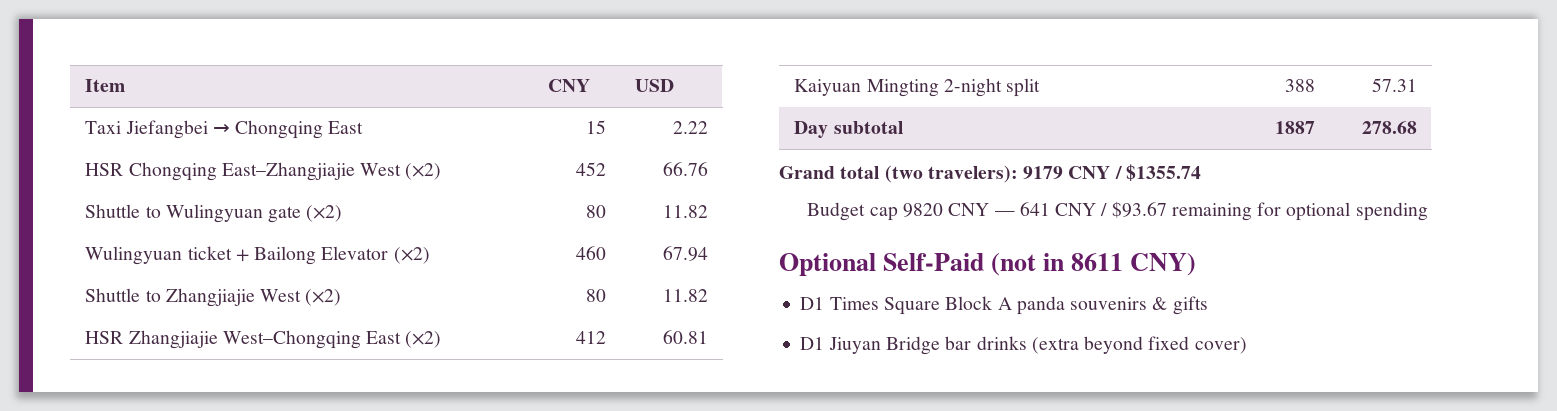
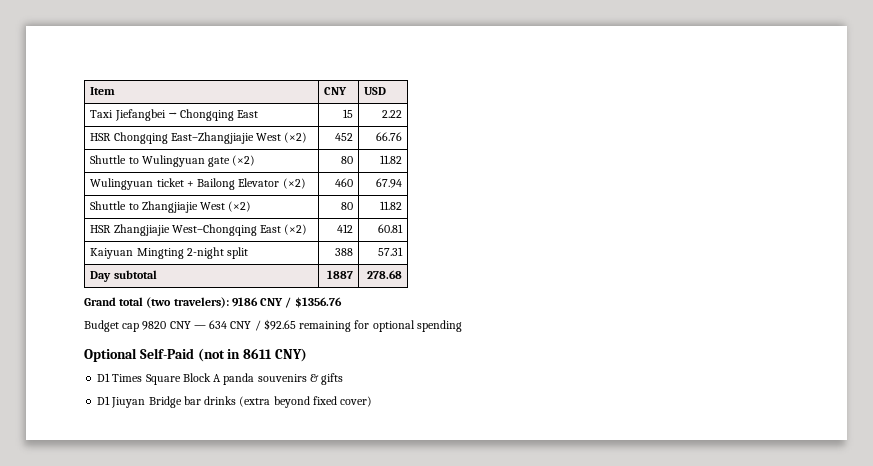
[1023,164,1201,181] 9179 CNY / $1355.74 -> [231,297,342,308] 9186 CNY / $1356.76
[1019,201,1167,218] 641 CNY / $93.67 -> [209,319,296,331] 634 CNY / $92.65

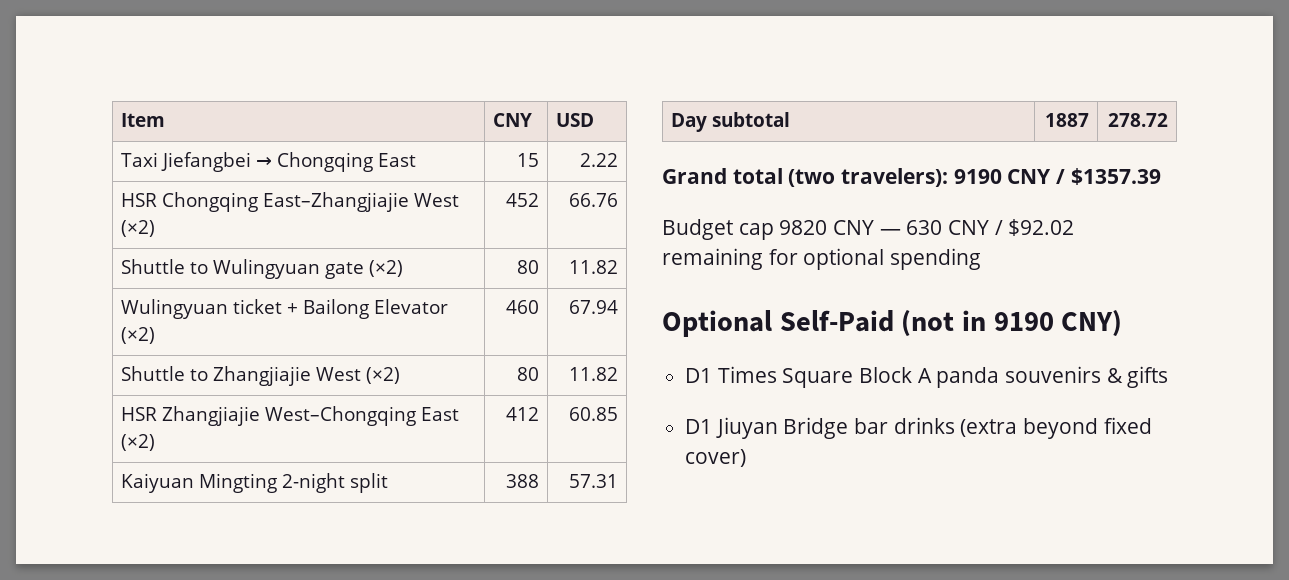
[377,224,403,233] 60.81 -> [569,407,619,421] 60.85
[366,270,402,279] 278.68 -> [1108,113,1169,127] 278.72
[231,297,342,308] 9186 CNY / $1356.76 -> [953,168,1161,185] 9190 CNY / $1357.39
[209,319,296,331] 634 CNY / $92.65 -> [906,219,1075,236] 630 CNY / $92.02
[243,348,273,359] 8611 -> [993,312,1054,331] 9190

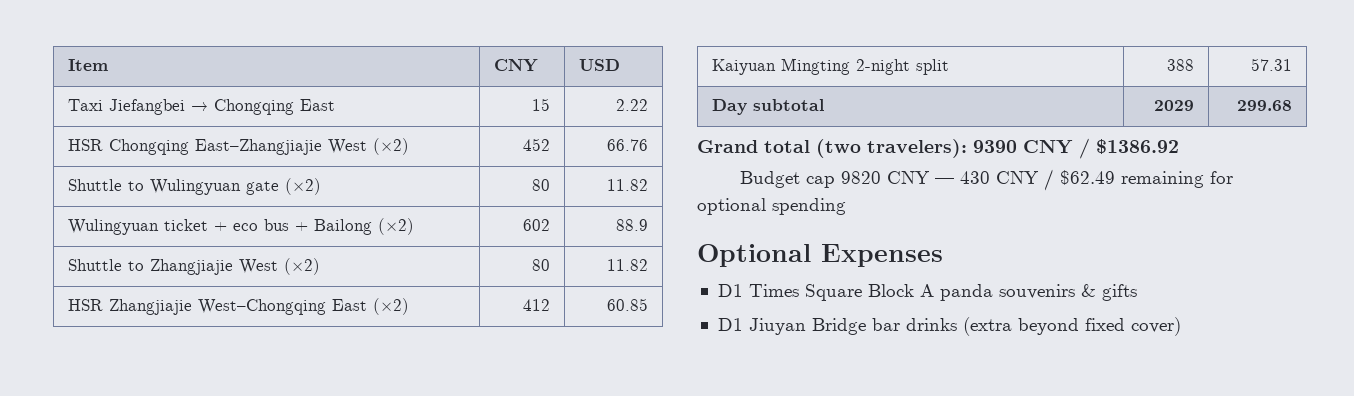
[303,299,449,319] [120,327,155,344] [506,300,540,314] [569,300,619,314] Bailong Elevator (×2) | 460 | 67.94 -> [233,218,415,235] [522,219,550,231] [615,219,648,231] eco bus + Bailong (×2) | 602 | 88.9
[1045,113,1090,127] [1108,113,1169,127] 1887 | 278.72 -> [1153,100,1194,111] [1236,100,1292,111] 2029 | 299.68
[953,168,1161,185] 9190 CNY / $1357.39 -> [973,138,1179,159] 9390 CNY / $1386.92
[906,219,1075,236] 630 CNY / $92.02 -> [960,169,1116,191] 430 CNY / $62.49
[779,310,1123,337] Self-Paid (not in 9190 CNY) -> [821,244,943,267] Expenses

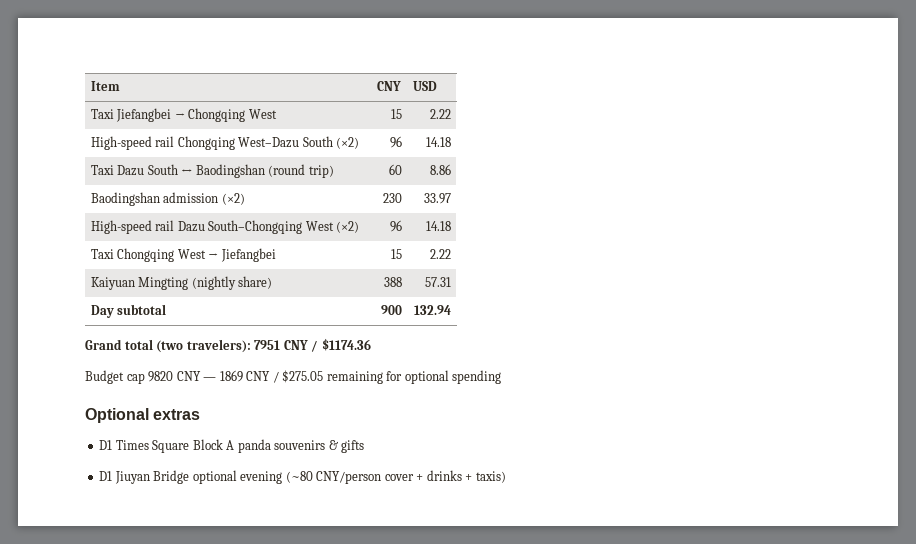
[300,99,336,111] [531,98,550,111] [615,99,648,111] [68,138,410,155] [522,138,550,151] [606,139,648,151] [68,178,322,195] [531,179,550,191] [606,179,648,191] [68,218,415,235] [522,219,550,231] [615,219,648,231] [68,258,321,275] [531,259,550,271] [606,259,648,271] [68,298,410,315] [522,299,550,311] [606,298,648,311] East | 15 | 2.22 // HSR Chongqing East–Zhangjiajie West (×2) | 452 | 66.76 // Shuttle to Wulingyuan gate (×2) | 80 | 11.82 // Wulingyuan ticket + eco bus + Bailong (×2) | 602 | 88.9 // Shuttle to Zhangjiajie West (×2) | 80 | 11.82 // HSR Zhangjiajie West–Chongqing East (×2) | 412 | 60.85 -> [248,109,277,119] [391,109,403,119] [430,109,452,119] [90,136,360,150] [390,136,403,148] [426,137,452,147] [90,164,334,178] [389,164,403,175] [430,164,452,175] [90,192,245,206] [383,193,403,203] [424,193,452,204] [90,220,360,234] [390,220,403,232] [426,221,452,231] [90,248,276,262] [391,249,403,259] [430,249,452,259] West | 15 | 2.22 // High-speed rail Chongqing West–Dazu South (×2) | 96 | 14.18 // Taxi Dazu South ↔ Baodingshan (round trip) | 60 | 8.86 // Baodingshan admission (×2) | 230 | 33.97 // High-speed rail Dazu South–Chongqing West (×2) | 96 | 14.18 // Taxi Chongqing West → Jiefangbei | 15 | 2.22
[856,59,950,75] 2-night split -> [191,276,273,290] (nightly share)
[1153,100,1194,111] [1236,100,1292,111] 2029 | 299.68 -> [381,305,403,315] [414,305,452,315] 900 | 132.94
[973,138,1179,159] 9390 CNY / $1386.92 -> [254,338,371,352] 7951 CNY / $1174.36
[960,169,1116,191] 430 CNY / $62.49 -> [219,370,324,383] 1869 CNY / $275.05
[821,244,943,267] Expenses -> [153,409,201,420] extras
[871,317,1181,336] bar drinks (extra beyond fixed cover) -> [192,470,506,484] optional evening (~80 CNY/person cover + drinks + taxis)

